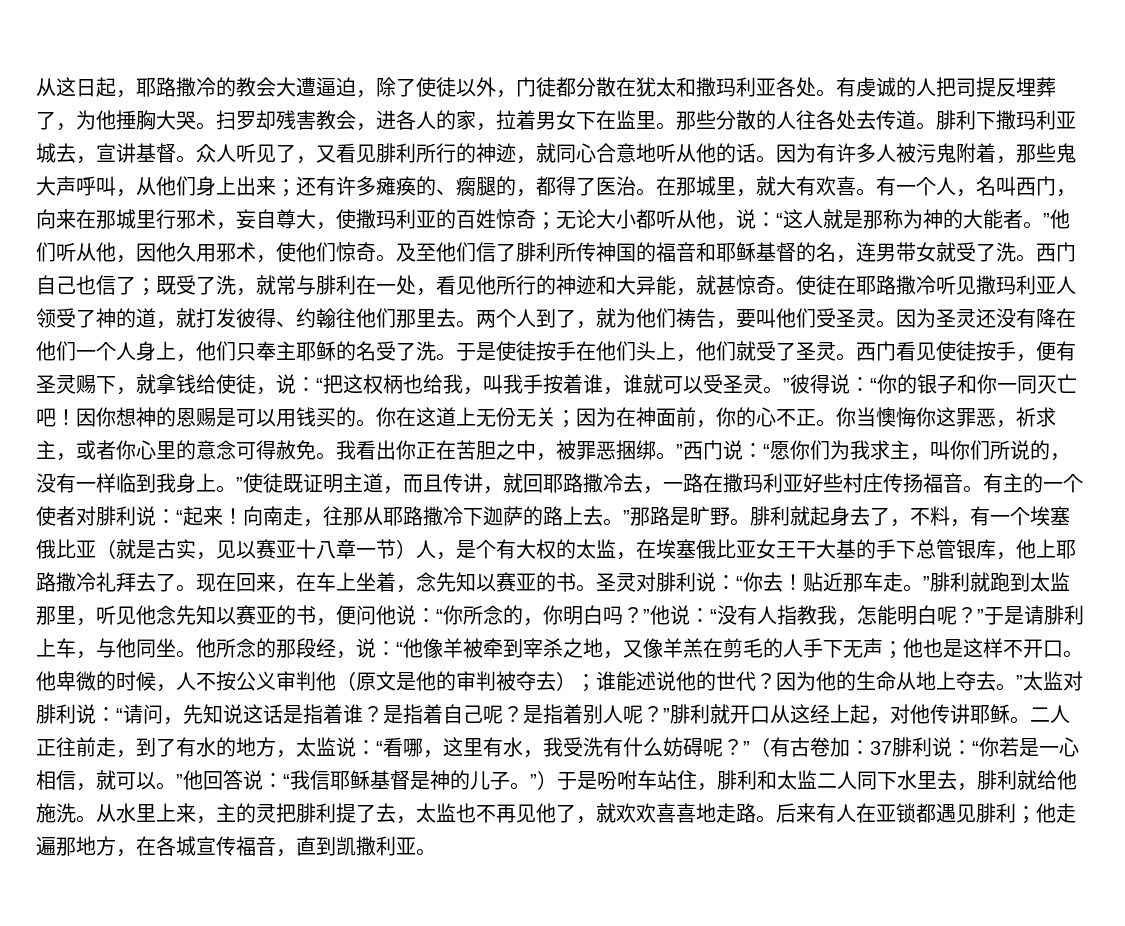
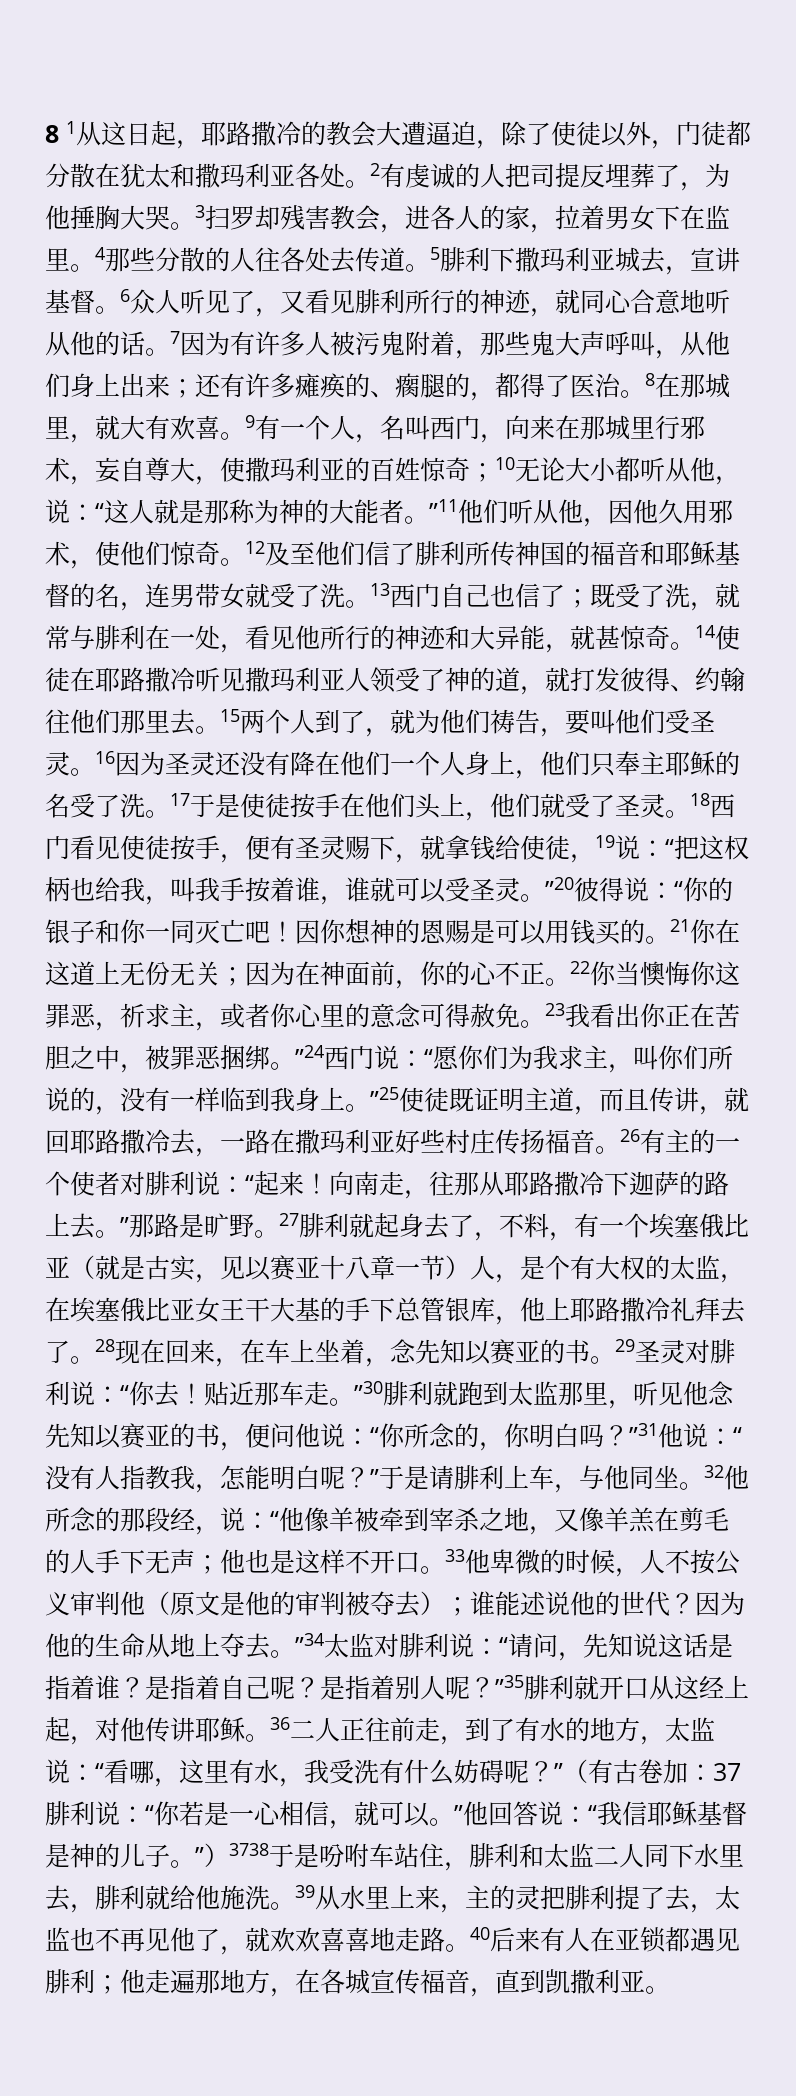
(36, 87) none -> [45,121,76,143] 8 1
(836, 93) none -> [370,163,380,176] 2
(216, 126) none -> [195,205,205,218] 3
(676, 126) none -> [95,247,105,260] 4
(936, 126) none -> [430,247,440,260] 5
(196, 159) none -> [120,289,130,302] 6
(776, 159) none -> [170,331,180,344] 7
(656, 192) none -> [645,373,655,386] 8
(876, 192) none -> [245,415,255,428] 9
(556, 221) none -> [495,457,515,470] 10
[1043,213,1050,227] ” -> [429,499,458,521] ”11
(396, 258) none -> [245,541,265,554] 12
(1036, 258) none -> [370,583,390,596] 13
(796, 291) none -> [695,625,715,638] 14
(476, 324) none -> [220,709,240,722] 15
(896, 324) none -> [95,751,115,764] 16
(456, 357) none -> [170,793,190,806] 17
(856, 357) none -> [690,793,710,806] 18
(276, 391) none -> [595,835,615,848] 19
[783,378,790,392] ” -> [545,877,574,899] ”20
(376, 423) none -> [670,919,690,932] 21
(836, 423) none -> [570,961,590,974] 22
(336, 456) none -> [545,1003,565,1016] 23
[676,444,683,458] ” -> [295,1045,324,1067] ”24
[236,477,243,491] ” -> [370,1087,399,1109] ”25
(983, 489) none -> [620,1129,640,1142] 26
(750, 522) none -> [279,1213,299,1226] 27
(196, 588) none -> [95,1339,115,1352] 28
(596, 588) none -> [615,1339,635,1352] 29
[923,576,930,590] ” -> [354,1381,383,1403] ”30
[643,609,650,623] ” -> [629,1423,658,1445] ”31
(196, 654) none -> [704,1465,724,1478] 32
(1083, 654) none -> [445,1549,465,1562] 33
[1016,675,1023,689] ” -> [295,1633,324,1655] ”34
[663,708,670,722] ” -> [495,1675,524,1697] ”35
(1030, 720) none -> [270,1717,290,1730] 36
(557, 780) none -> [229,1843,269,1856] 3738
(96, 819) none -> [295,1885,315,1898] 39
(776, 819) none -> [470,1927,490,1940] 40

